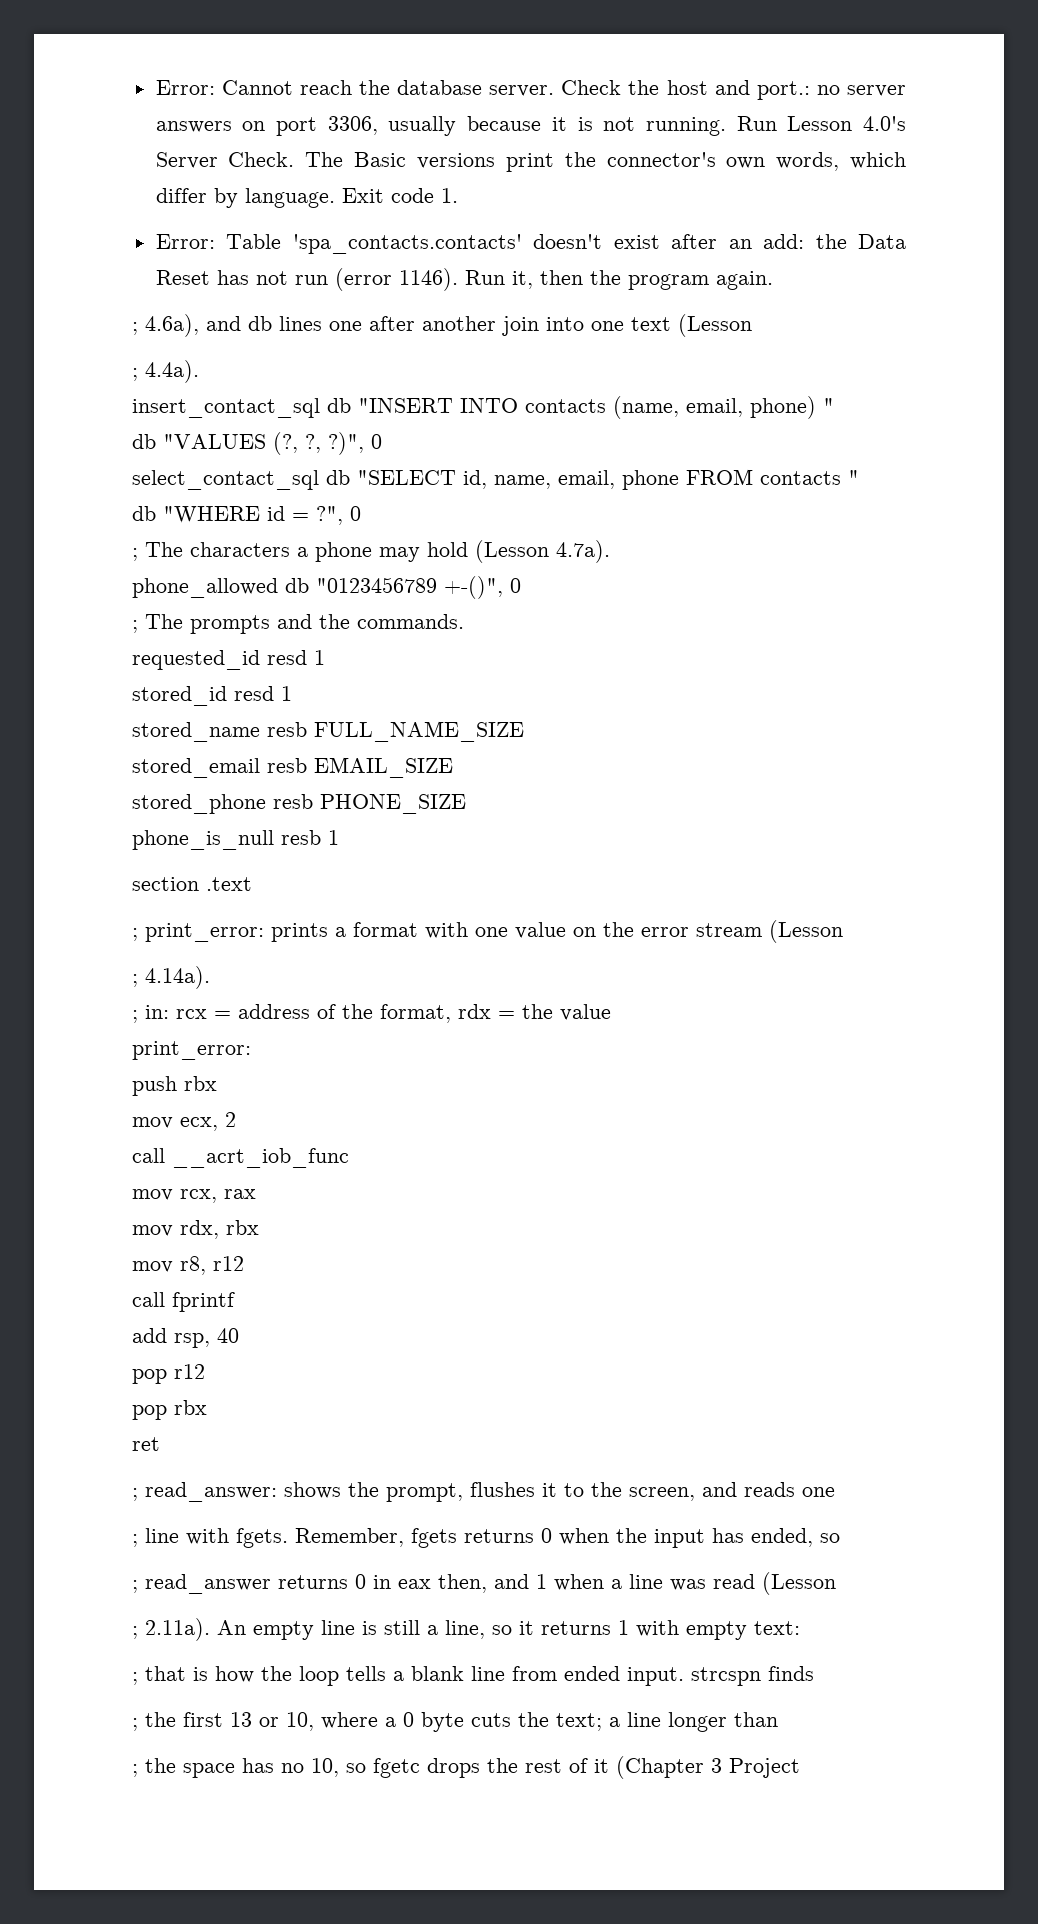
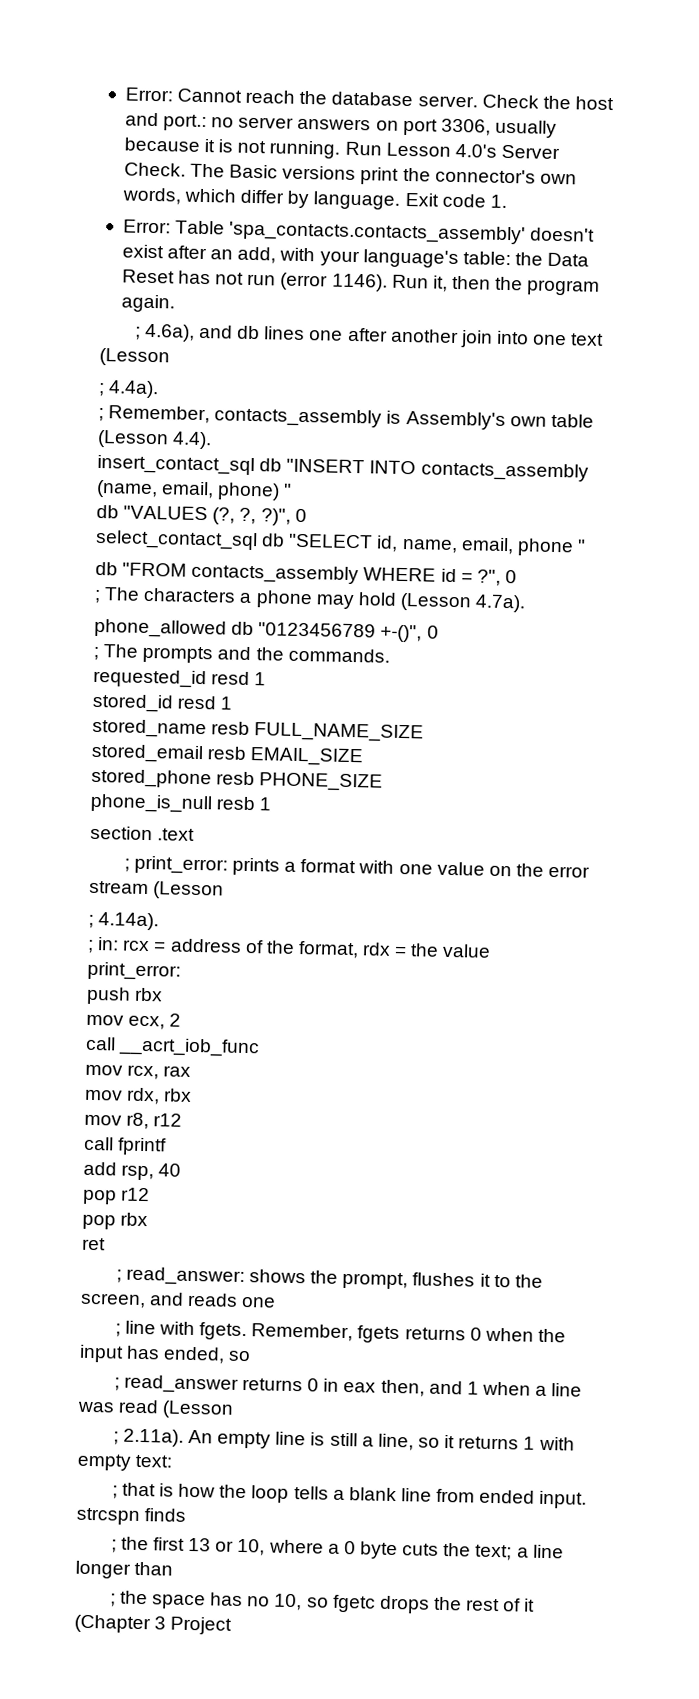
[292,234,522,254] 'spa_contacts.contacts' -> [229,221,527,245] 'spa_contacts.contacts_assembly'
[763,234,805,249] add: -> [237,246,511,269] add, with your language's table:
(199, 371) none -> [98,405,594,430] [97,429,213,450] // ; Remember, contacts_assembly is Assembly's own table (Lesson 4.4).
[525,399,606,413] contacts -> [420,461,589,482] contacts_assembly
[686,469,859,485] [132,506,260,523] FROM contacts " // db "WHERE -> [576,539,586,553] [95,561,437,585] " // db "FROM contacts_assembly WHERE

